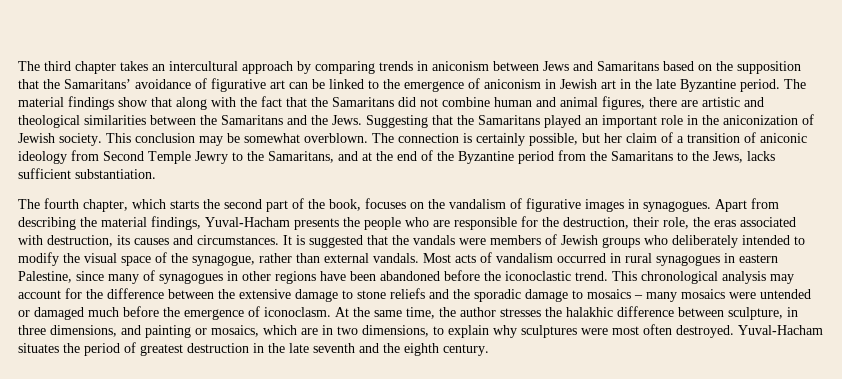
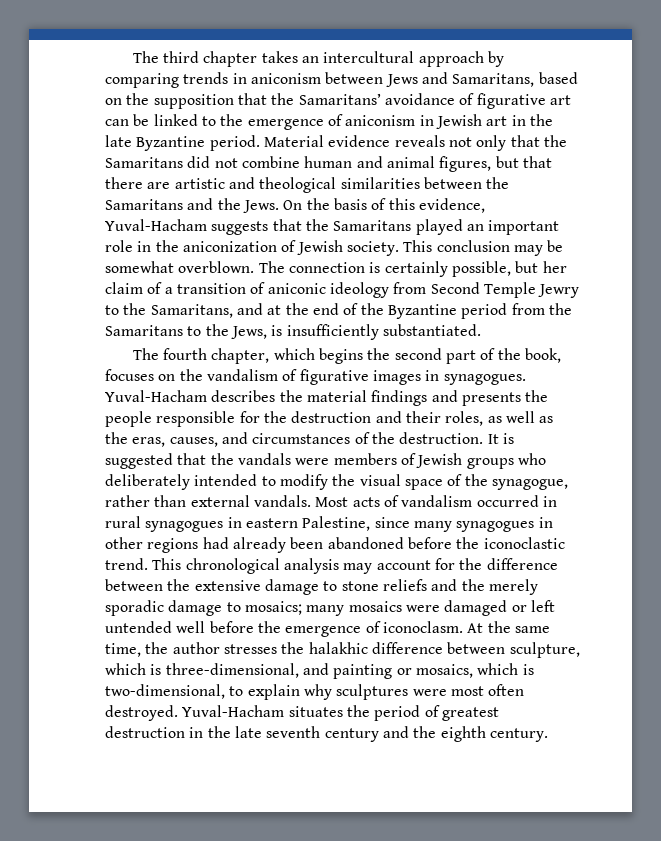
[597,61,659,71] Samaritans -> [452,73,535,87] Samaritans,
[784,79,806,89] [18,96,282,110] The material findings show that along with the fact -> [263,135,507,151] Material evidence reveals not only
(645, 103) none -> [495,156,552,168] but that
[366,115,428,128] Suggesting -> [283,198,485,213] [105,219,269,235] On the basis of this evidence, Yuval-Hacham suggests
[747,151,775,161] [18,168,156,179] lacks sufficient substantiation. -> [271,324,481,340] is insufficiently substantiated.
[170,200,199,209] starts -> [319,348,364,364] begins
[715,198,779,212] [18,216,290,230] Apart from describing the material findings, Yuval-Hacham -> [105,390,458,406] Yuval-Hacham describes the material findings and
[405,217,450,227] who are -> (152, 419) none
[563,217,796,229] [18,235,279,247] destruction, their role, the eras associated with destruction, its causes and circumstances. -> [291,411,554,426] [105,432,484,447] destruction and their roles, as well as the eras, causes, and circumstances of the destruction.
[143,270,155,281] of -> (452, 526) none
[320,271,346,281] have -> [202,537,286,553] had already
(470, 294) none -> [488,579,538,595] merely
[587,289,643,299] mosaics – -> [244,601,302,615] mosaics;
[760,289,811,299] [18,307,119,320] untended or damaged much -> [444,600,555,616] [105,621,206,633] damaged or left untended well
[787,307,798,317] [18,325,117,337] in three dimensions, -> [105,663,299,678] which is three-dimensional,
[301,325,429,337] are in two dimensions, -> [522,664,534,675] [105,684,225,699] is two-dimensional,
(355, 348) none -> [324,728,379,742] century

